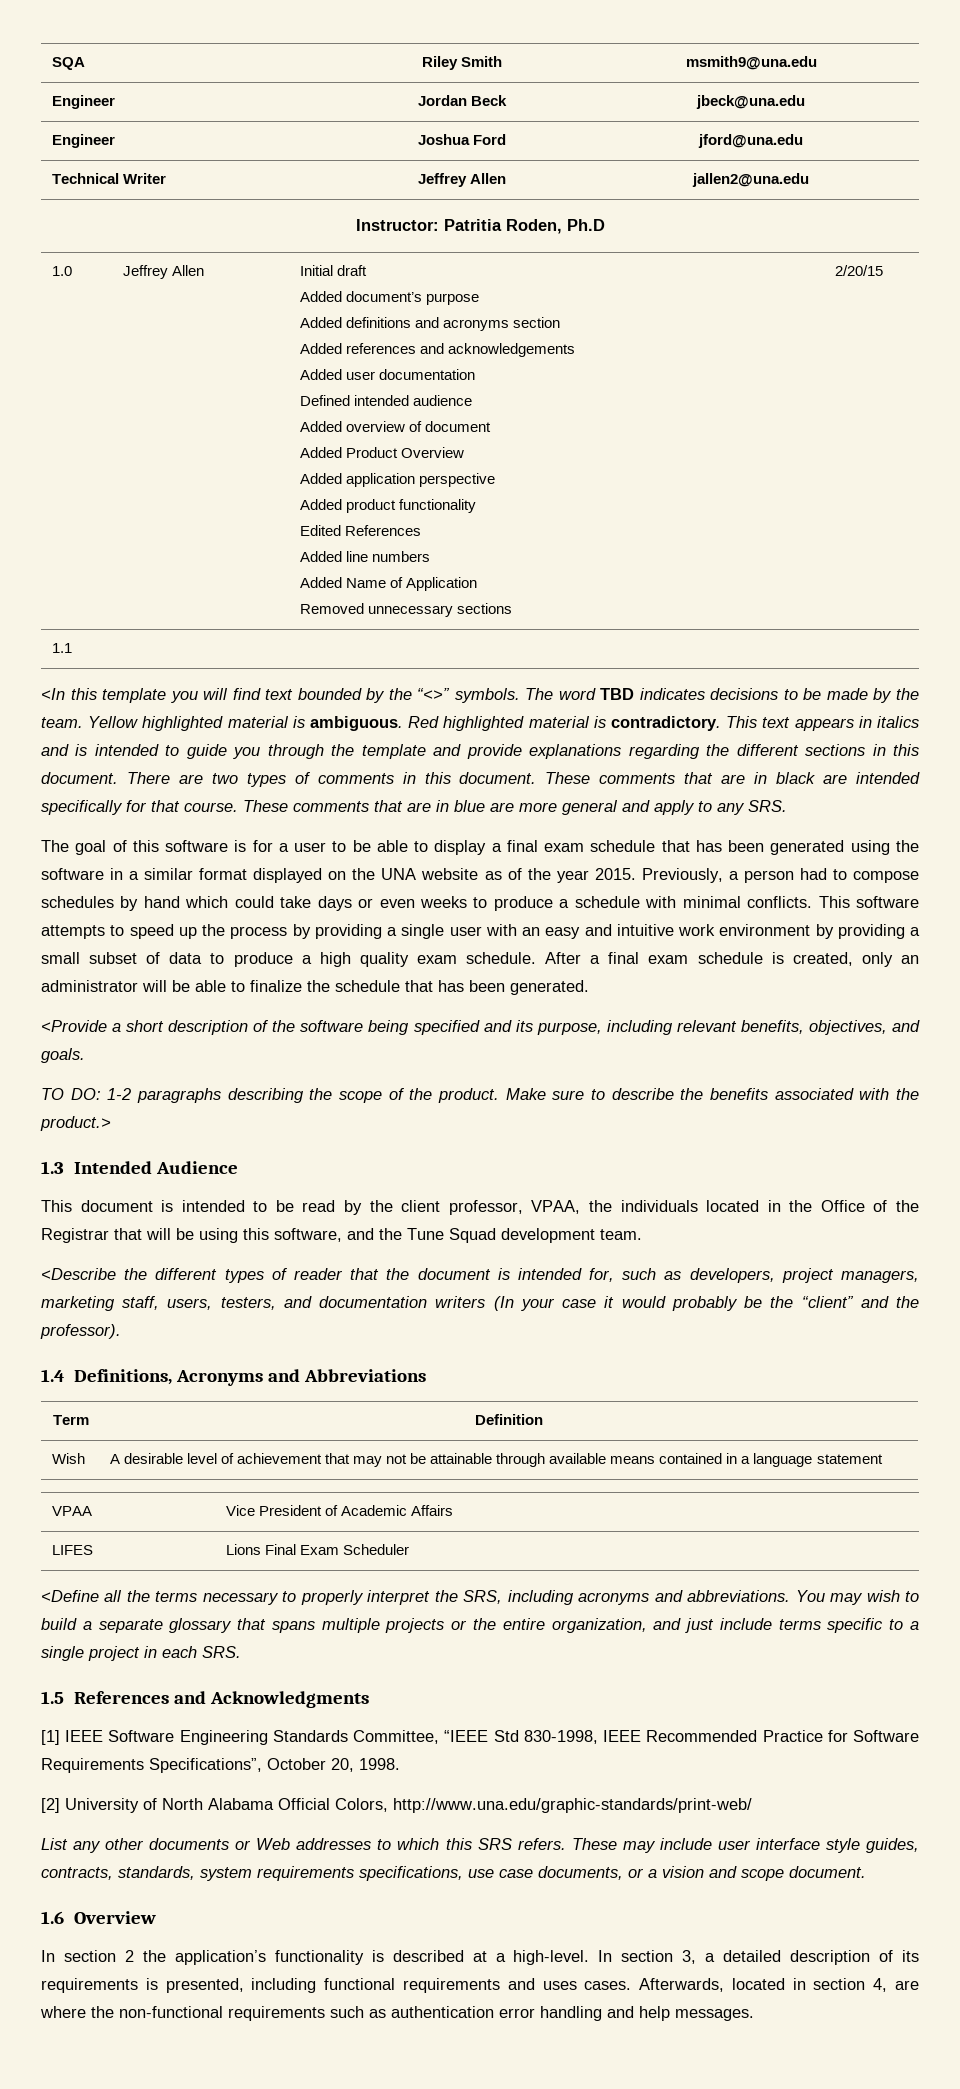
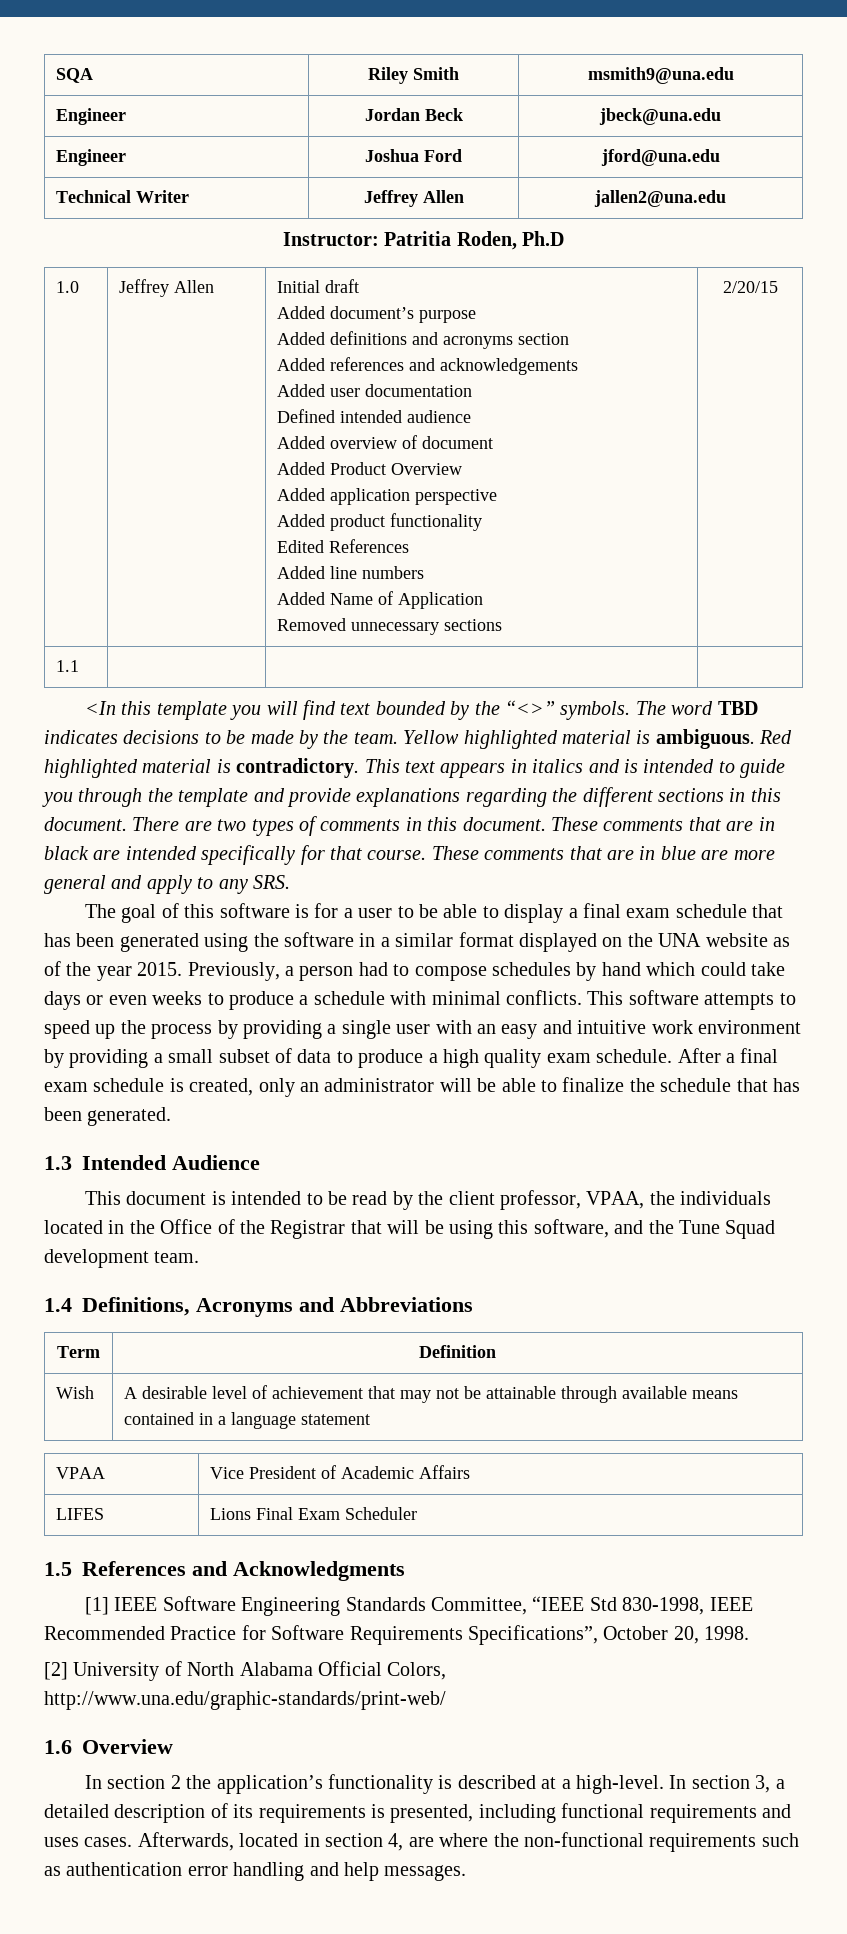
[41,1020,920,1035] [41,1048,85,1063] [41,1088,919,1103] [40,1116,111,1131] // <Provide a short description of the software being specified and its purpose, including relevant benefits, objectives, and goals. // TO DO: 1-2 paragraphs describing the scope of the product. Make sure to describe the benefits associated with the product.> -> (172, 1116) none
[41,1268,919,1283] [41,1296,920,1311] [40,1324,121,1339] // <Describe the different types of reader that the document is intended for, such as developers, project managers, marketing staff, users, testers, and documentation writers (In your case it would probably be the “client” and the professor). -> (200, 1257) none
[41,1590,920,1605] [41,1618,920,1633] [41,1646,241,1661] // <Define all the terms necessary to properly interpret the SRS, including acronyms and abbreviations. You may wish to build a separate glossary that spans multiple projects or the entire organization, and just include terms specific to a single project in each SRS. -> (418, 1513) none
[41,1838,919,1853] [41,1866,866,1881] // List any other documents or Web addresses to which this SRS refers. These may include user interface style guides, contracts, standards, system requirements specifications, use case documents, or a vision and scope document. -> (446, 1700) none

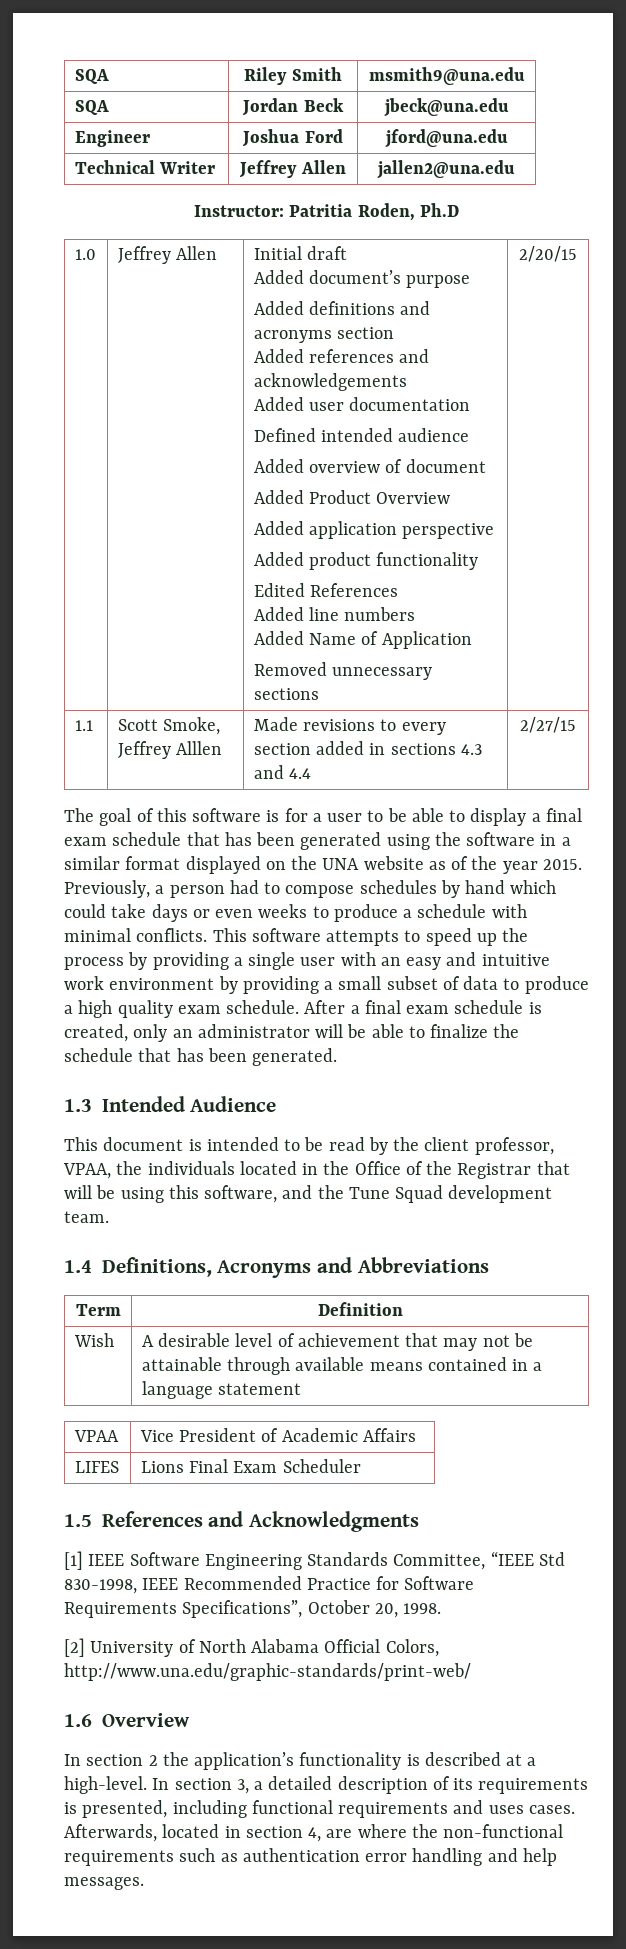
[56,108,127,125] Engineer -> [74,100,109,115] SQA
[84,700,758,720] [44,729,793,749] [44,758,786,778] [42,787,781,807] [44,816,775,836] [44,845,775,865] [44,875,290,894] | | // <In this template you will find text bounded by the “<>” symbols. The word TBD indicates decisions to be made by the team. Yellow highlighted material is ambiguous. Red highlighted material is contradictory. This text appears in italics and is intended to guide you through the template and provide explanations regarding the different sections in this document. There are two types of comments in this document. These comments that are in black are intended specifically for that course. These comments that are in blue are more general and apply to any SRS. -> [117,717,220,735] [117,741,222,759] [253,717,446,735] [253,741,482,755] [253,765,311,779] [520,717,576,733] Scott Smoke, Jeffrey Alllen | Made revisions to every section added in sections 4.3 and 4.4 | 2/27/15

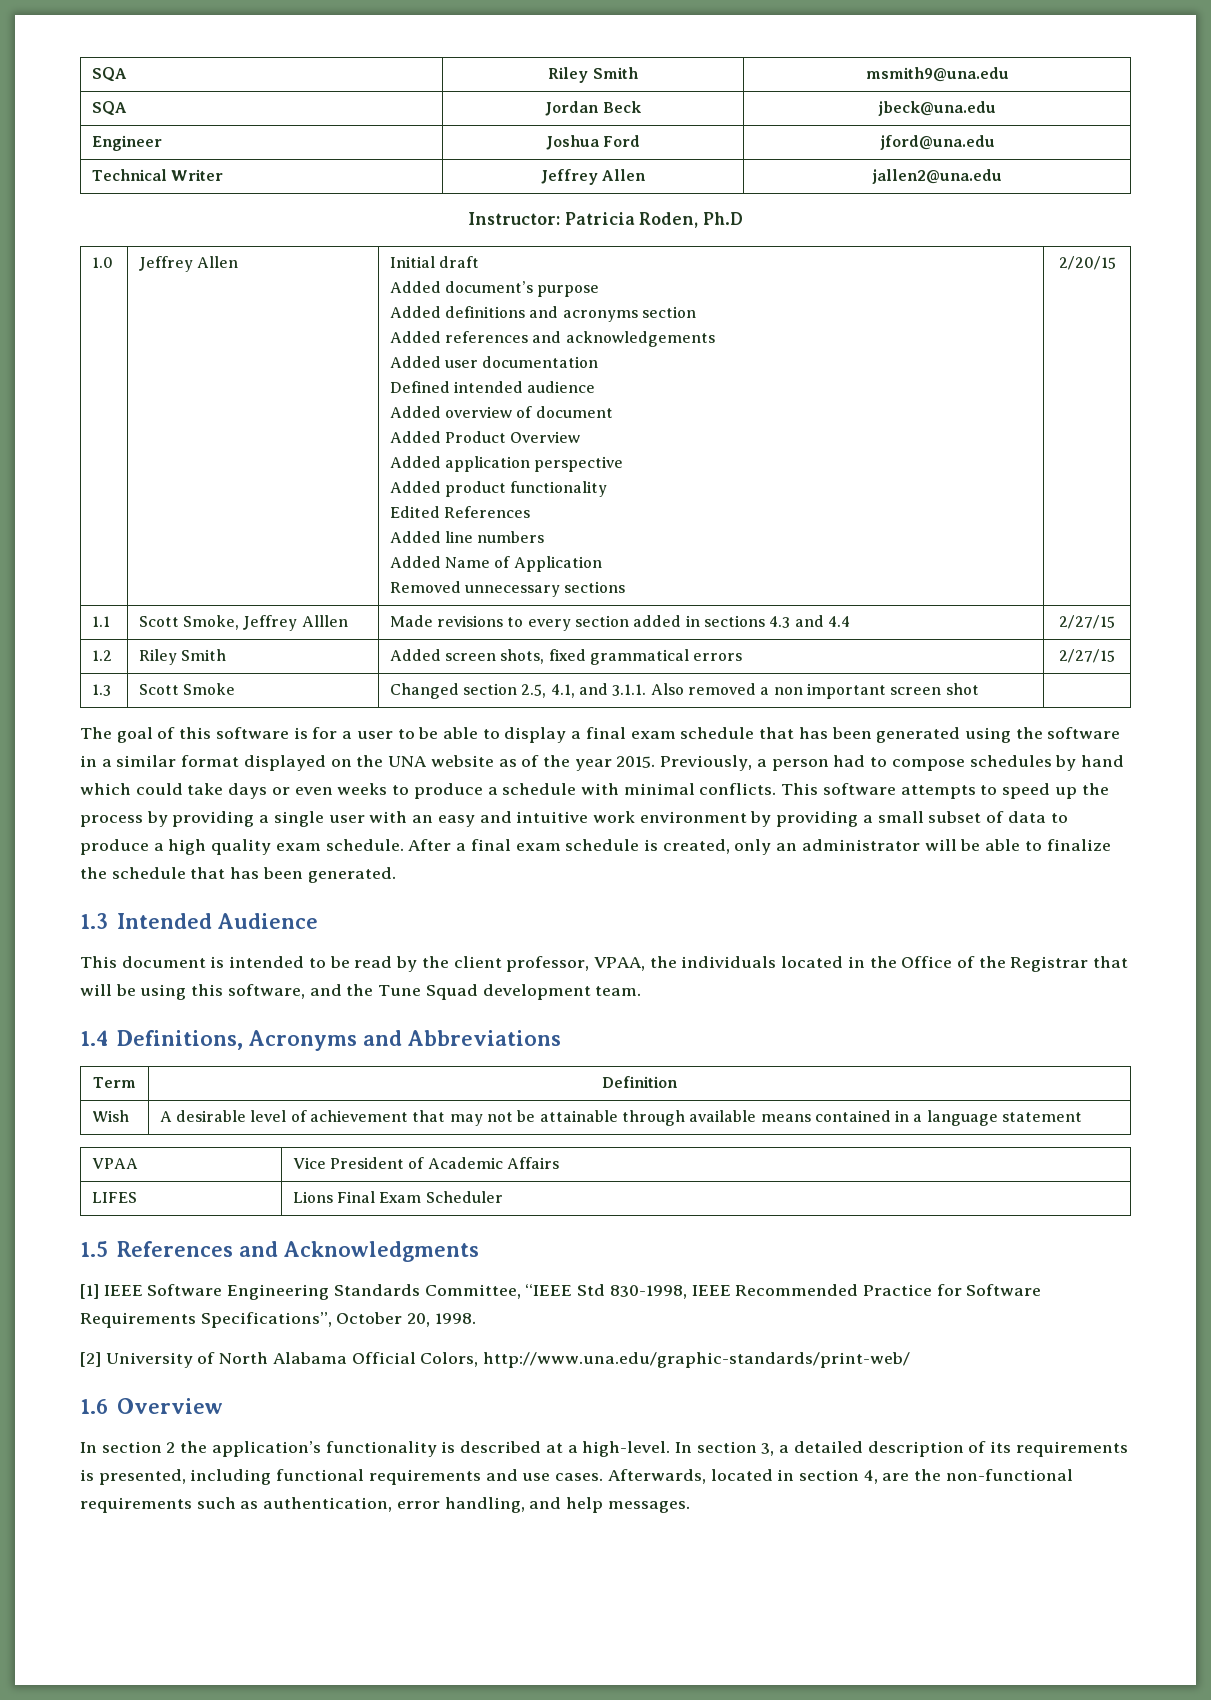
[289,204,353,217] Patritia -> [564,212,635,225] Patricia
(576, 725) none -> [91,650,112,661] [138,649,226,665] [389,649,743,665] [1059,649,1115,663] [91,684,111,696] [138,683,235,695] [389,683,979,699] // 1.2 | Riley Smith | Added screen shots, fixed grammatical errors | 2/27/15 // 1.3 | Scott Smoke | Changed section 2.5, 4.1, and 3.1.1. Also removed a non important screen shot |
[488,1805,524,1814] uses -> [522,1473,551,1481] use
[357,1824,407,1838] where -> (910, 1477) none
[242,1848,483,1866] authentication error handling -> [263,1497,525,1513] authentication, error handling,

